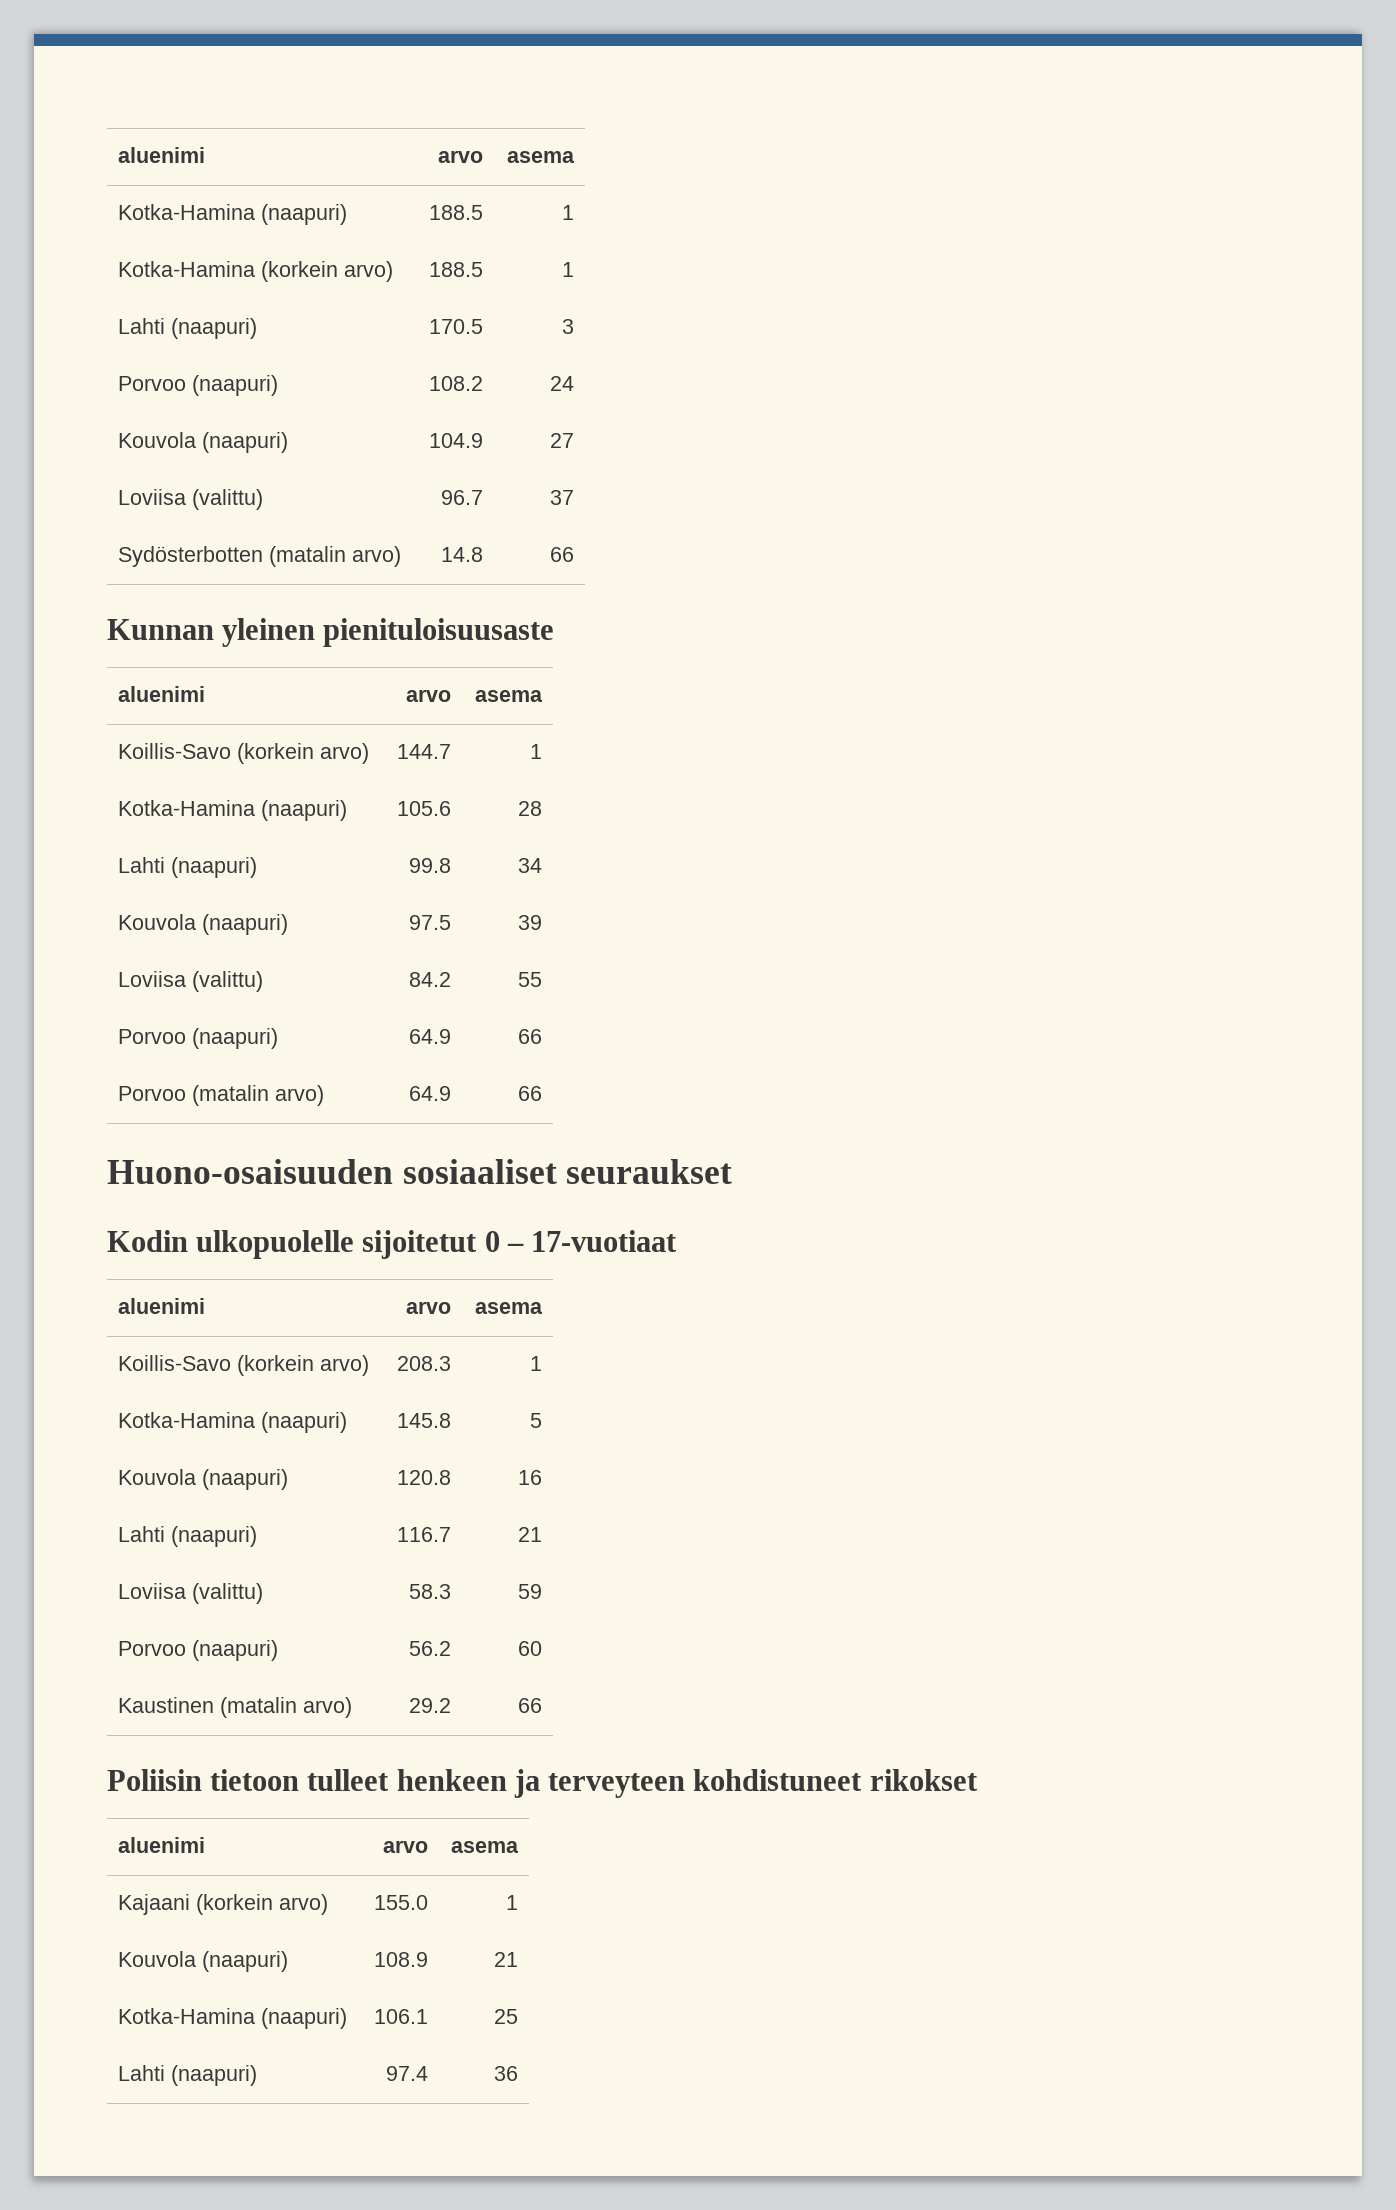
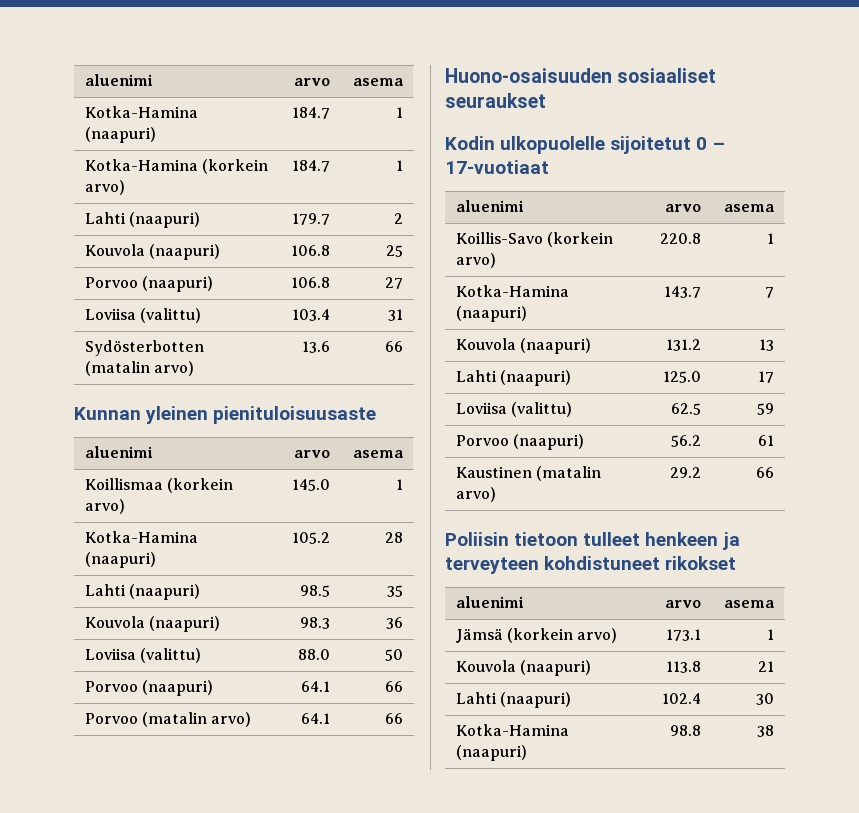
[428,205,483,220] 188.5 -> [292,107,331,119] 184.7
[428,262,483,277] 188.5 -> [292,160,331,172] 184.7
[428,319,483,334] [561,319,574,334] [118,375,279,396] [428,376,483,391] [549,376,574,391] [118,432,289,453] [428,433,483,448] 170.5 | 3 // Porvoo (naapuri) | 108.2 | 24 // Kouvola (naapuri) | 104.9 -> [292,213,331,225] [394,213,404,224] [84,244,221,260] [291,245,331,256] [386,245,404,257] [84,276,214,292] [291,277,331,288] 179.7 | 2 // Kouvola (naapuri) | 106.8 | 25 // Porvoo (naapuri) | 106.8
[440,490,483,505] [549,490,574,505] 96.7 | 37 -> [292,309,331,321] [388,309,404,321] 103.4 | 31
[440,547,483,562] 14.8 -> [302,341,331,353] 13.6
[118,743,370,764] [396,744,451,759] [529,744,542,759] [118,800,348,821] [396,801,451,816] Koillis-Savo (korkein arvo) | 144.7 | 1 // Kotka-Hamina (naapuri) | 105.6 -> [84,478,234,493] [84,499,125,514] [292,479,331,491] [396,479,404,490] [84,531,198,543] [84,552,156,568] [292,532,331,544] Koillismaa (korkein arvo) | 145.0 | 1 // Kotka-Hamina (naapuri) | 105.2
[408,858,451,873] [517,858,542,873] [118,914,289,935] [408,915,451,930] [517,915,542,930] [118,971,264,992] [408,972,451,987] [517,972,542,987] [118,1028,279,1049] [408,1029,451,1044] 99.8 | 34 // Kouvola (naapuri) | 97.5 | 39 // Loviisa (valittu) | 84.2 | 55 // Porvoo (naapuri) | 64.9 -> [300,585,331,597] [387,585,404,597] [84,616,221,632] [300,617,331,629] [386,617,404,629] [84,648,202,663] [298,649,331,660] [385,649,404,661] [84,680,214,696] [301,681,331,692] 98.5 | 35 // Kouvola (naapuri) | 98.3 | 36 // Loviisa (valittu) | 88.0 | 50 // Porvoo (naapuri) | 64.1
[408,1086,451,1101] 64.9 -> [301,713,331,724] 64.1
[396,1356,451,1371] [529,1356,542,1371] [118,1412,348,1433] [396,1413,451,1428] [529,1413,542,1428] [118,1469,289,1490] [396,1470,451,1485] [517,1470,542,1485] [118,1526,258,1547] [396,1527,451,1542] [517,1527,542,1542] [118,1583,264,1604] [408,1584,451,1599] 208.3 | 1 // Kotka-Hamina (naapuri) | 145.8 | 5 // Kouvola (naapuri) | 120.8 | 16 // Lahti (naapuri) | 116.7 | 21 // Loviisa (valittu) | 58.3 -> [660,233,702,244] [767,233,775,244] [455,285,569,297] [455,306,527,322] [664,286,702,298] [765,287,775,298] [455,338,592,354] [666,339,702,351] [759,339,775,351] [455,370,572,386] [663,371,702,383] [758,371,775,383] [455,402,573,417] [671,403,702,415] 220.8 | 1 // Kotka-Hamina (naapuri) | 143.7 | 7 // Kouvola (naapuri) | 131.2 | 13 // Lahti (naapuri) | 125.0 | 17 // Loviisa (valittu) | 62.5
[517,1641,542,1656] 60 -> [758,435,775,446] 61
[118,1894,329,1915] [373,1895,428,1910] Kajaani (korkein arvo) | 155.0 -> [455,628,618,643] [666,629,702,641] Jämsä (korkein arvo) | 173.1
[373,1952,428,1967] [493,1952,518,1967] [118,2008,348,2029] [373,2009,428,2024] [493,2009,518,2024] [118,2065,258,2086] [385,2066,428,2081] [493,2066,518,2081] 108.9 | 21 // Kotka-Hamina (naapuri) | 106.1 | 25 // Lahti (naapuri) | 97.4 | 36 -> [666,661,702,673] [758,661,775,672] [455,692,572,708] [662,693,702,704] [756,693,775,705] [455,724,569,736] [455,745,527,761] [670,725,702,736] [757,725,775,737] 113.8 | 21 // Lahti (naapuri) | 102.4 | 30 // Kotka-Hamina (naapuri) | 98.8 | 38

